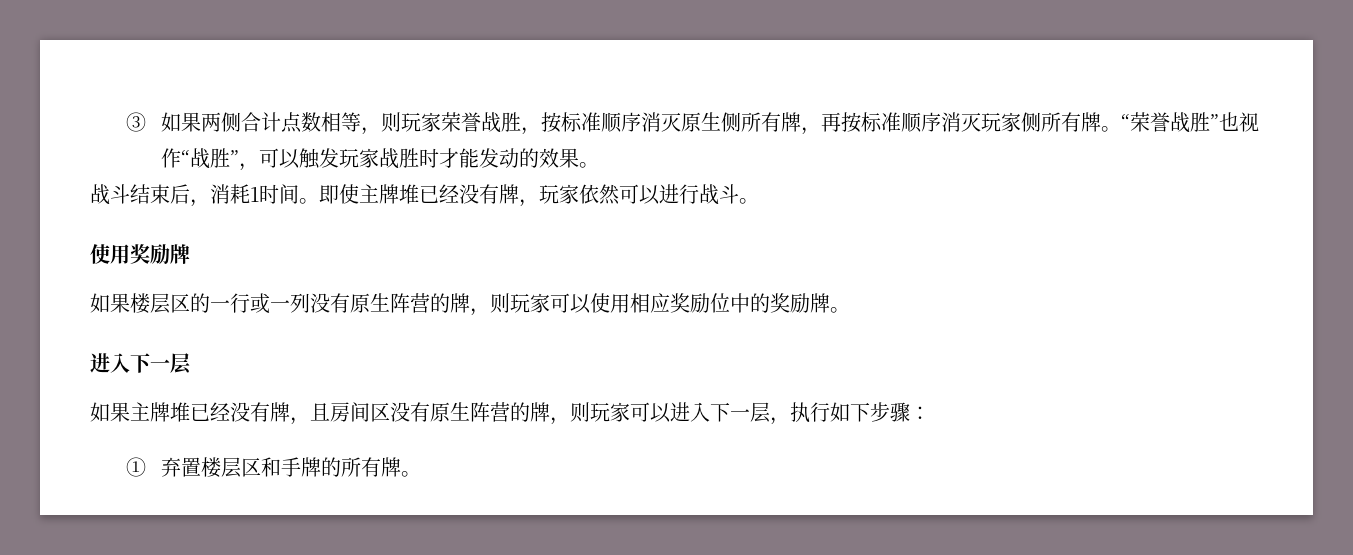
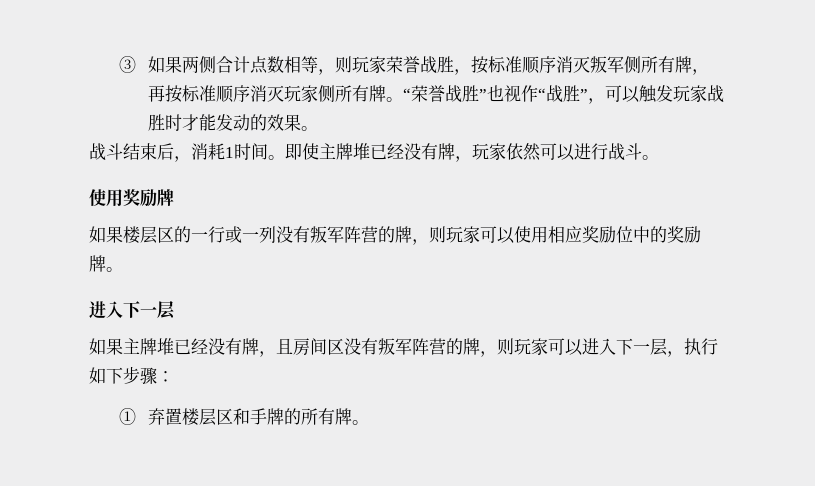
[681,112,722,132] 原生 -> [590,56,625,73] 叛军
[350,293,390,313] 原生 -> [310,226,344,243] 叛军
[430,402,470,422] 原生 -> [378,338,412,355] 叛军

